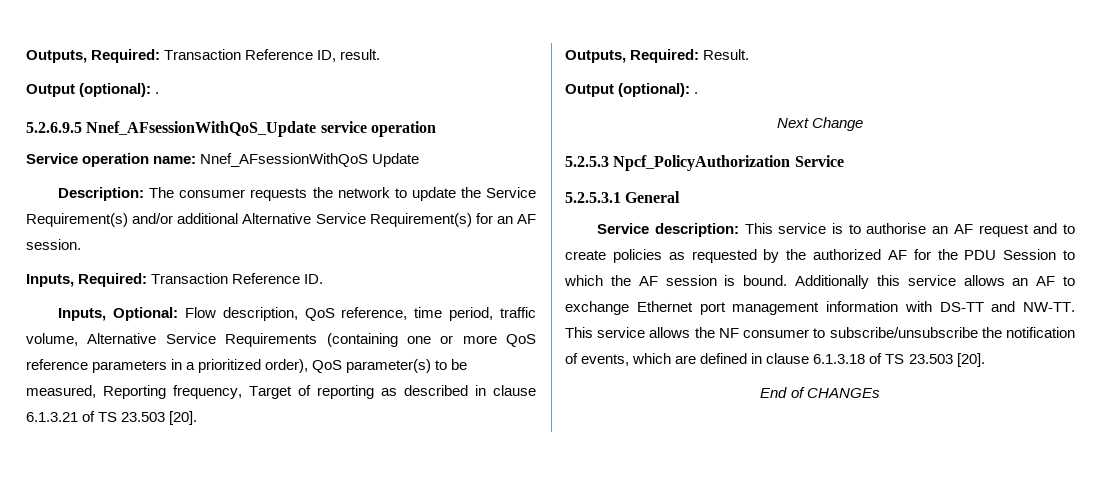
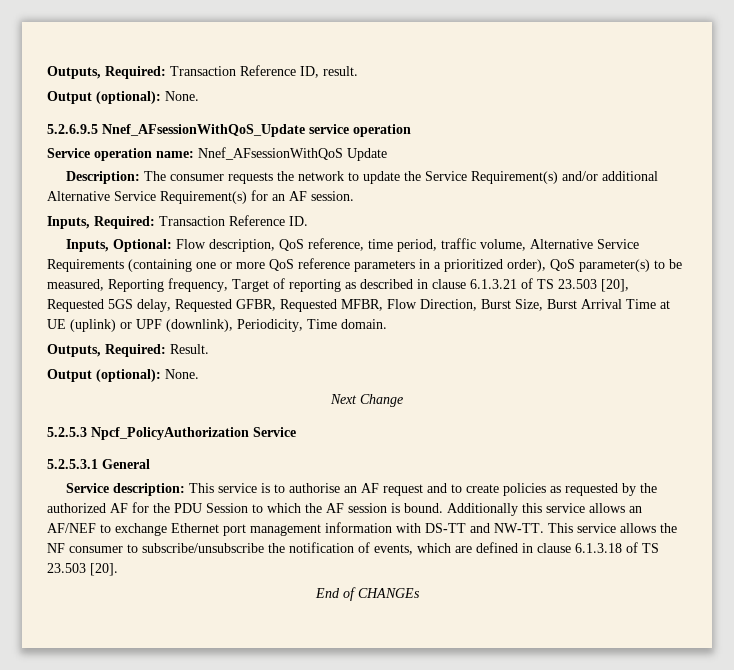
[155,92,160,94] . -> [165,91,199,101] None.
[169,411,198,425] [20]. -> [601,279,629,292] [47,299,670,312] [47,319,387,332] [20], Requested 5GS delay, Requested GFBR, Requested MFBR, Flow Direction, Burst Size, Burst Arrival Time at UE (uplink) or UPF (downlink), Periodicity, Time domain.
[694,92,699,94] . -> [165,369,199,379] None.
[1036,276,1056,286] AF -> [47,523,96,533] AF/NEF

